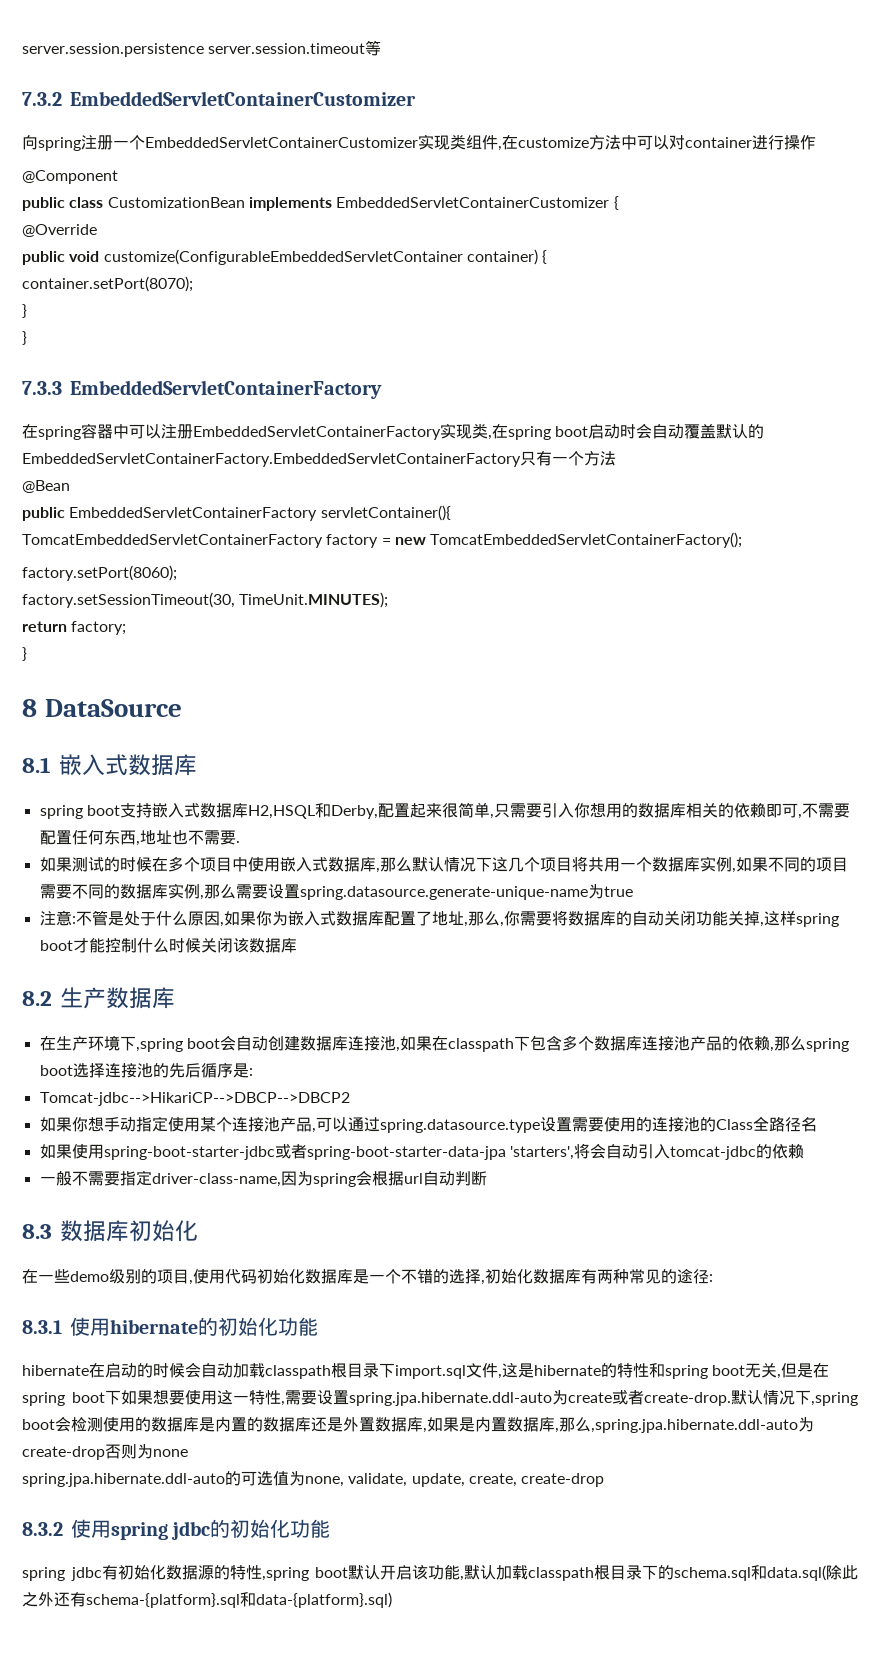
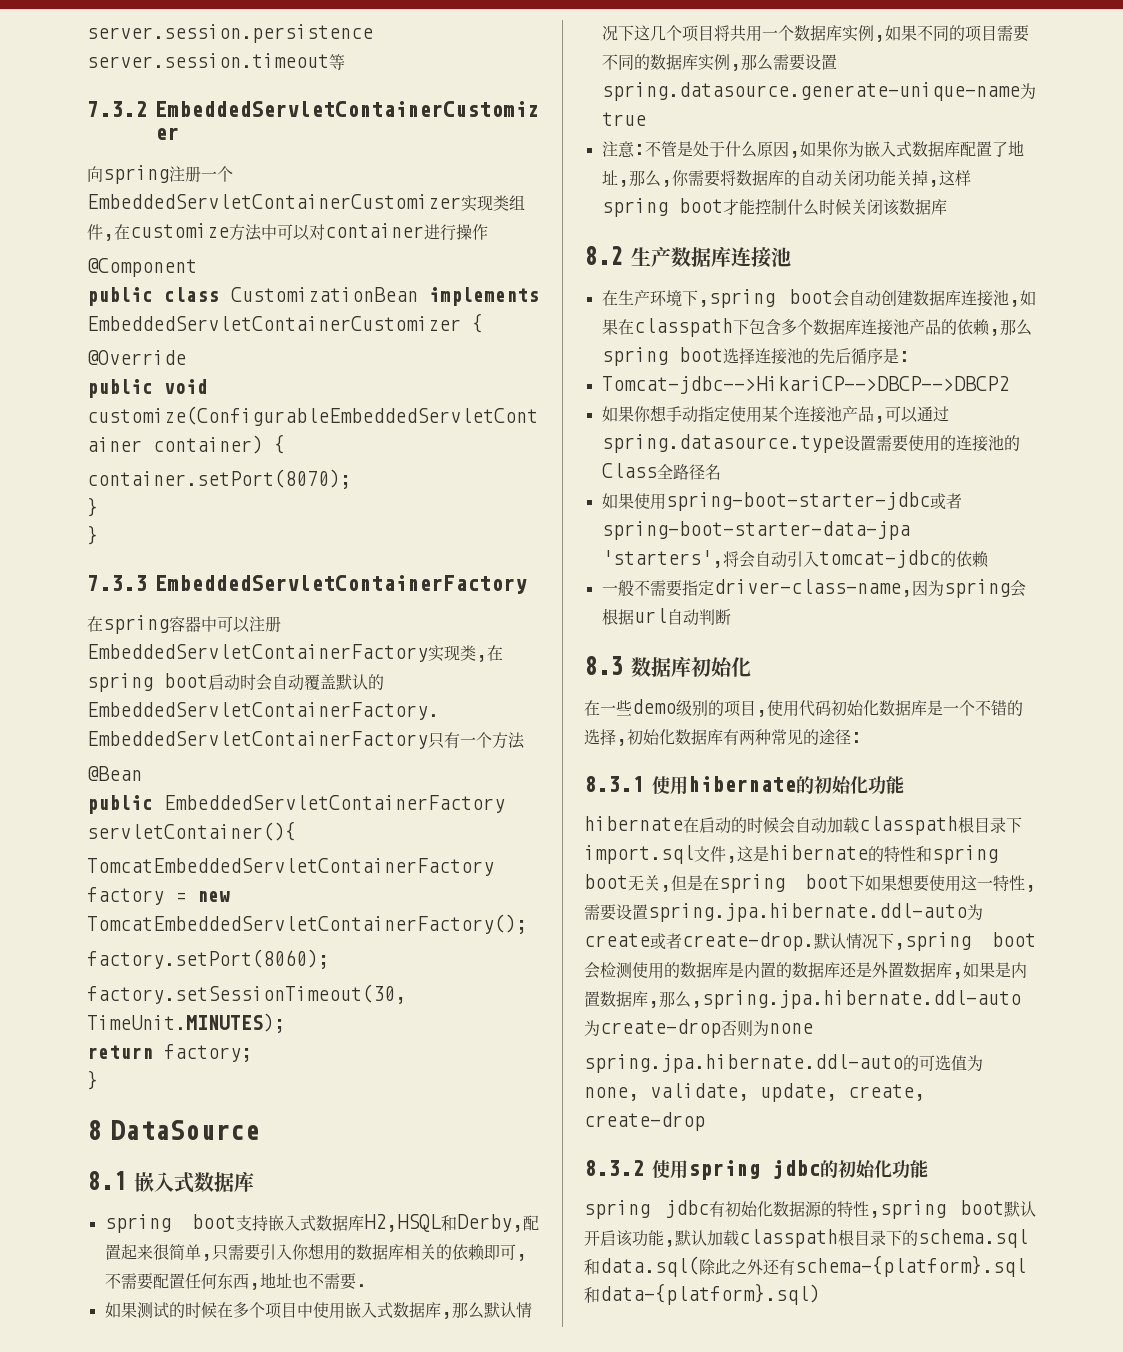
(175, 998) none -> [731,247,791,268] 连接池

